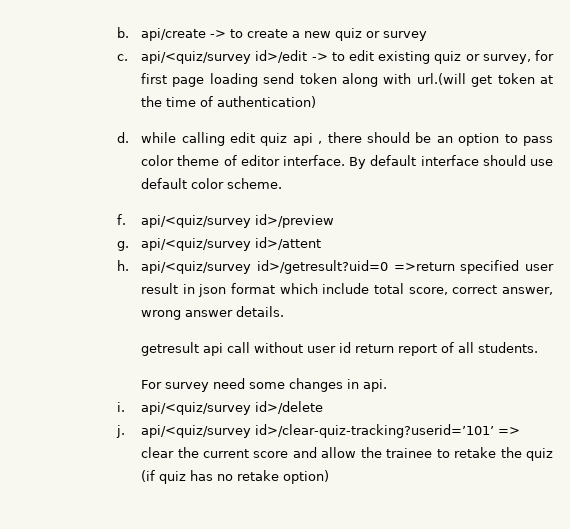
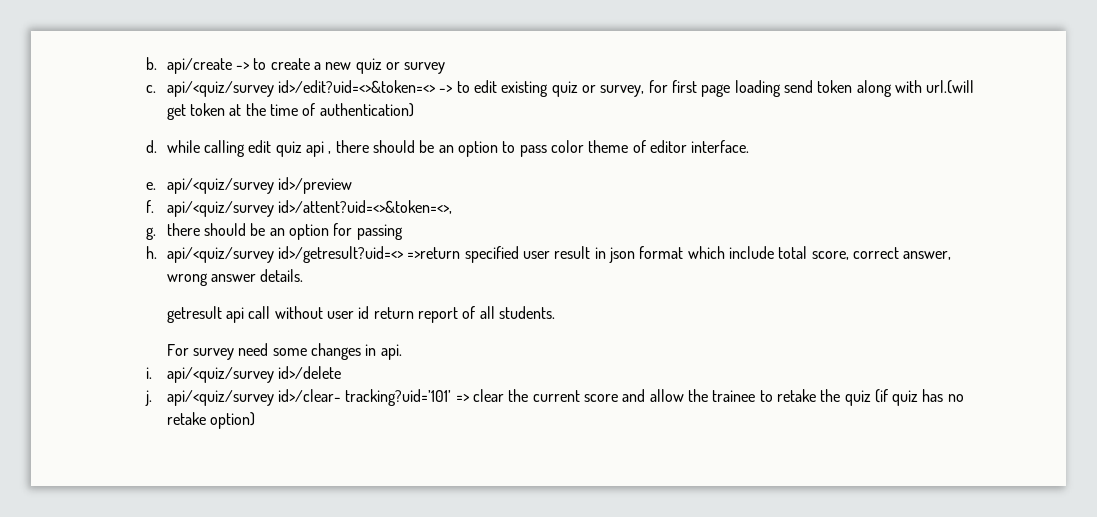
[255,50,308,63] id>/edit -> [278,80,437,93] id>/edit?uid=<>&token=<>
[349,155,553,169] [141,178,283,189] [116,214,335,228] [116,237,322,251] By default interface should use default color scheme. // f. api/<quiz/survey id>/preview // g. api/<quiz/survey id>/attent -> [146,177,353,194] [146,200,453,217] [146,223,403,240] // e. api/<quiz/survey id>/preview // f. api/<quiz/survey id>/attent?uid=<>&token=<>, // g. there should be an option for passing
[256,260,388,274] id>/getresult?uid=0 -> [278,246,405,263] id>/getresult?uid=<>
[255,424,495,438] id>/clear-quiz-tracking?userid=’101’ -> [278,389,452,406] id>/clear- tracking?uid=’101’

